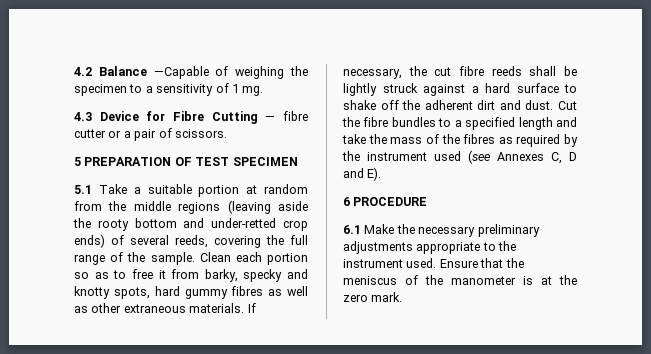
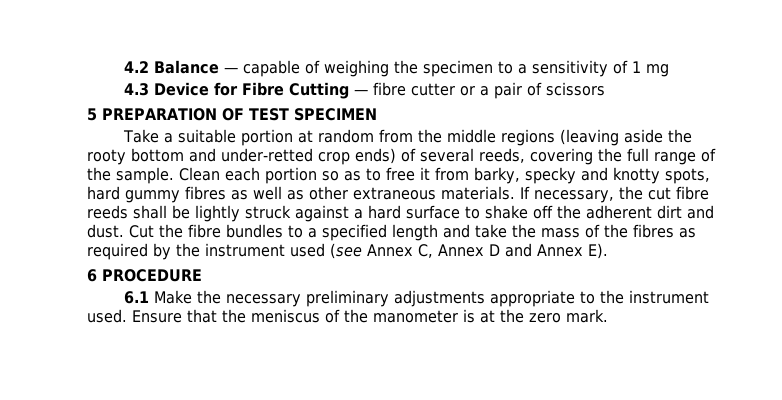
[153,66,209,79] —Capable -> [224,60,301,77] — capable
[242,86,264,96] mg. -> [646,64,670,77] mg
[174,129,227,138] scissors. -> [546,82,606,96] scissors
[74,185,92,194] 5.1 -> (377, 114) none
[497,152,562,164] Annexes C, -> [367,244,484,258] Annex C, Annex
(364, 173) none -> [537,244,583,257] Annex

